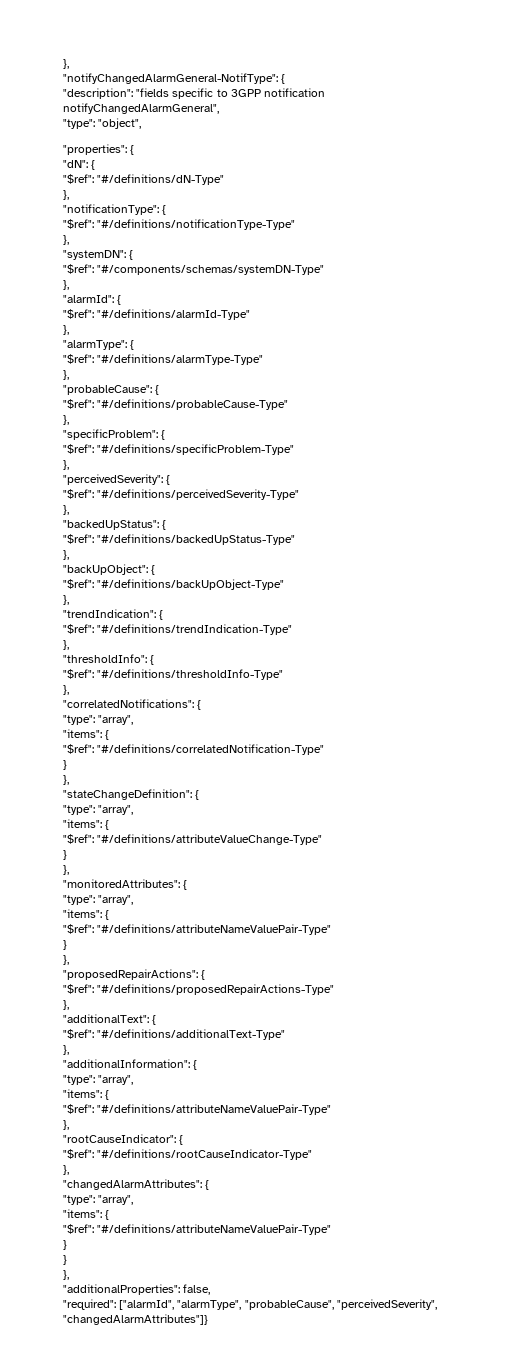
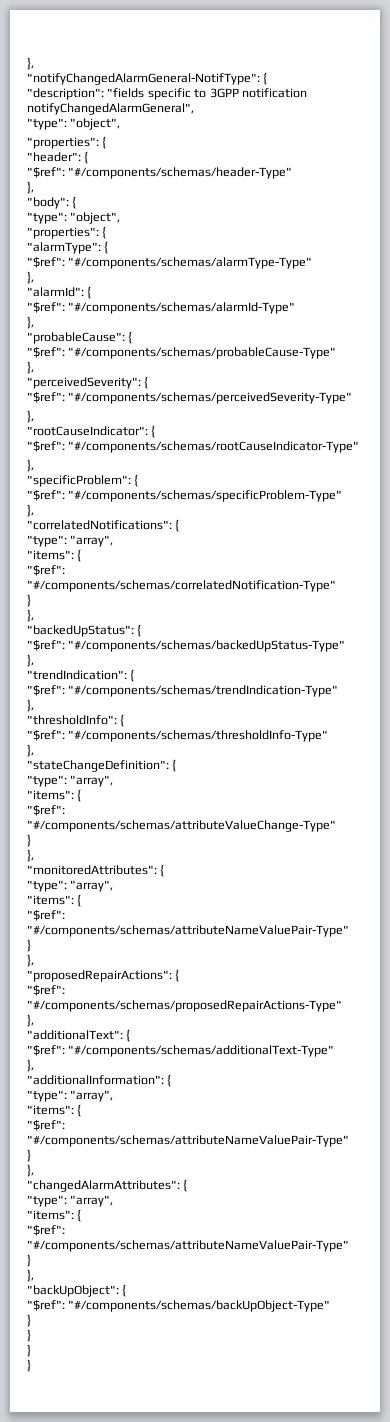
[63,160,96,170] [63,174,225,185] [63,190,69,200] [63,204,167,215] [63,219,296,230] [63,235,69,245] [63,250,134,260] [63,264,325,275] [63,280,69,290] [63,295,122,305] [63,309,251,320] [63,325,69,335] [63,340,135,350] [63,354,264,365] [63,370,69,380] [63,385,160,395] [63,399,289,410] [63,415,69,425] [63,429,166,440] [63,444,295,455] [63,460,69,470] [63,474,171,485] [63,489,300,500] [63,505,69,515] [63,520,167,530] [63,534,296,545] [63,550,69,560] [63,564,156,575] [63,579,285,590] [63,595,69,605] [63,609,164,620] [63,624,293,635] [63,640,69,650] [63,654,155,665] [63,669,284,680] "dN": { // "$ref": "#/definitions/dN-Type" // }, // "notificationType": { // "$ref": "#/definitions/notificationType-Type" // }, // "systemDN": { // "$ref": "#/components/schemas/systemDN-Type" // }, // "alarmId": { // "$ref": "#/definitions/alarmId-Type" // }, // "alarmType": { // "$ref": "#/definitions/alarmType-Type" // }, // "probableCause": { // "$ref": "#/definitions/probableCause-Type" // }, // "specificProblem": { // "$ref": "#/definitions/specificProblem-Type" // }, // "perceivedSeverity": { // "$ref": "#/definitions/perceivedSeverity-Type" // }, // "backedUpStatus": { // "$ref": "#/definitions/backedUpStatus-Type" // }, // "backUpObject": { // "$ref": "#/definitions/backUpObject-Type" // }, // "trendIndication": { // "$ref": "#/definitions/trendIndication-Type" // }, // "thresholdInfo": { // "$ref": "#/definitions/thresholdInfo-Type" -> [27,151,89,164] [27,167,293,179] [27,181,34,194] [27,196,77,209] [27,212,121,224] [27,226,107,239] [27,241,109,254] [27,257,313,269] [27,271,34,284] [27,286,92,299] [27,302,296,314] [27,316,34,329] [27,331,133,344] [27,347,337,359] [27,361,34,374] [27,376,149,389] [27,392,353,404] [27,410,34,423] [27,425,156,438] [27,441,360,453] [27,459,34,472] [27,474,139,487] [27,490,343,502] "header": { // "$ref": "#/components/schemas/header-Type" // }, // "body": { // "type": "object", // "properties": { // "alarmType": { // "$ref": "#/components/schemas/alarmType-Type" // }, // "alarmId": { // "$ref": "#/components/schemas/alarmId-Type" // }, // "probableCause": { // "$ref": "#/components/schemas/probableCause-Type" // }, // "perceivedSeverity": { // "$ref": "#/components/schemas/perceivedSeverity-Type" // }, // "rootCauseIndicator": { // "$ref": "#/components/schemas/rootCauseIndicator-Type" // }, // "specificProblem": { // "$ref": "#/components/schemas/specificProblem-Type"
[97,744,325,755] [63,760,67,770] [63,775,69,785] "#/definitions/correlatedNotification-Type" // } // }, -> [27,580,336,592] [27,594,31,607] [27,609,34,622] [27,624,142,637] [27,640,346,652] [27,654,34,667] [27,669,135,682] [27,685,339,697] [27,699,34,712] [27,714,125,727] [27,730,329,742] [27,744,34,757] "#/components/schemas/correlatedNotification-Type" // } // }, // "backedUpStatus": { // "$ref": "#/components/schemas/backedUpStatus-Type" // }, // "trendIndication": { // "$ref": "#/components/schemas/trendIndication-Type" // }, // "thresholdInfo": { // "$ref": "#/components/schemas/thresholdInfo-Type" // },
[97,834,323,845] "#/definitions/attributeValueChange-Type" -> [27,820,336,832] "#/components/schemas/attributeValueChange-Type"
[97,924,332,935] "#/definitions/attributeNameValuePair-Type" -> [27,925,349,937] "#/components/schemas/attributeNameValuePair-Type"
[97,984,335,995] "#/definitions/proposedRepairActions-Type" -> [27,1000,342,1012] "#/components/schemas/proposedRepairActions-Type"
[97,1029,286,1040] "#/definitions/additionalText-Type" -> [68,1045,335,1057] "#/components/schemas/additionalText-Type"
[97,1104,332,1115] [63,1120,69,1130] [63,1134,184,1145] [63,1149,313,1160] "#/definitions/attributeNameValuePair-Type" // }, // "rootCauseIndicator": { // "$ref": "#/definitions/rootCauseIndicator-Type" -> [27,1135,349,1147] [27,1149,31,1162] "#/components/schemas/attributeNameValuePair-Type" // }
[97,1224,332,1235] [63,1240,67,1250] [63,1255,67,1265] [63,1270,69,1280] [63,1284,211,1295] [63,1299,437,1310] [63,1314,208,1325] "#/definitions/attributeNameValuePair-Type" // } // } // }, // "additionalProperties": false, // "required": ["alarmId", "alarmType", "probableCause", "perceivedSeverity", "changedAlarmAttributes"]} -> [27,1240,349,1252] [27,1254,31,1267] [27,1269,34,1282] [27,1284,127,1297] [27,1300,331,1312] [27,1314,31,1327] [27,1329,31,1342] [27,1344,31,1357] [27,1359,31,1372] "#/components/schemas/attributeNameValuePair-Type" // } // }, // "backUpObject": { // "$ref": "#/components/schemas/backUpObject-Type" // } // } // } // }

